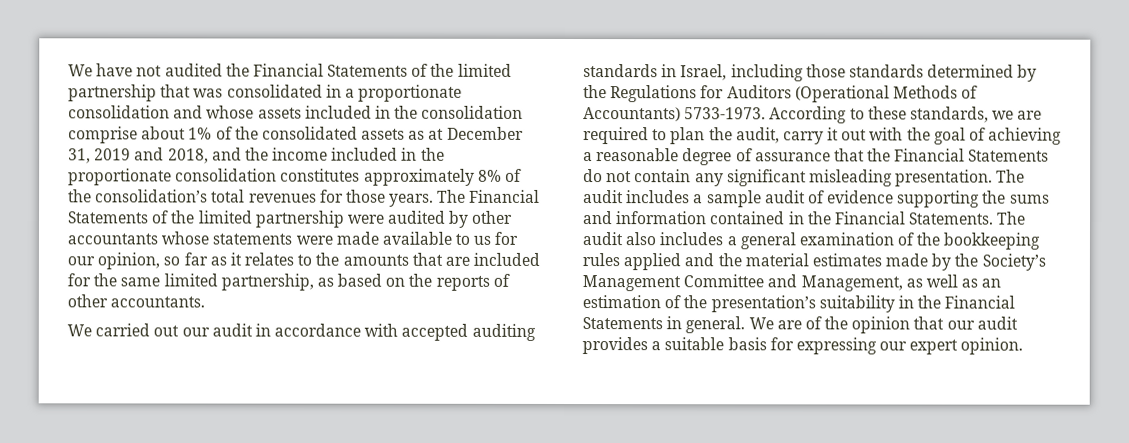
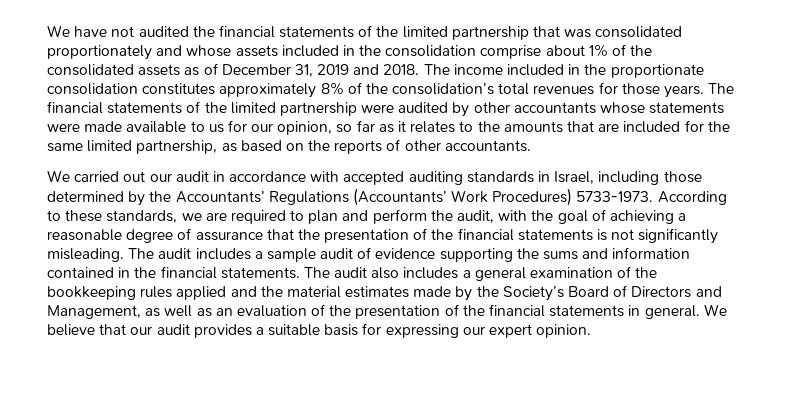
[252,63,409,77] Financial Statements -> [218,25,355,38] financial statements
[325,84,463,102] [68,105,170,119] in a proportionate consolidation -> [47,45,152,60] proportionately
[428,128,445,140] at -> [203,63,218,75] of
[167,147,269,164] 2018, and the -> [383,64,450,75] 2018. The
[469,189,541,203] [67,211,149,224] Financial Statements -> [47,101,183,114] financial statements
[848,64,924,78] standards -> (702, 177) none
[610,85,979,103] [583,107,681,122] Regulations for Auditors (Operational Methods of Accountants) -> [175,188,573,206] Accountants’ Regulations (Accountants’ Work Procedures)
[708,127,868,145] the audit, carry it out -> [342,209,495,224] and perform the audit,
[894,148,1050,162] [583,169,994,187] Financial Statements do not contain any significant misleading presentation. -> [324,228,719,244] [47,248,124,262] presentation of the financial statements is not significantly misleading.
[833,211,995,225] Financial Statements. -> [160,266,300,279] financial statements.
[582,274,765,292] Management Committee -> [568,285,692,298] Board of Directors
[582,295,1016,313] [582,316,911,334] estimation of the presentation’s suitability in the Financial Statements in general. We are of the opinion -> [236,304,727,319] [47,324,95,336] evaluation of the presentation of the financial statements in general. We believe

